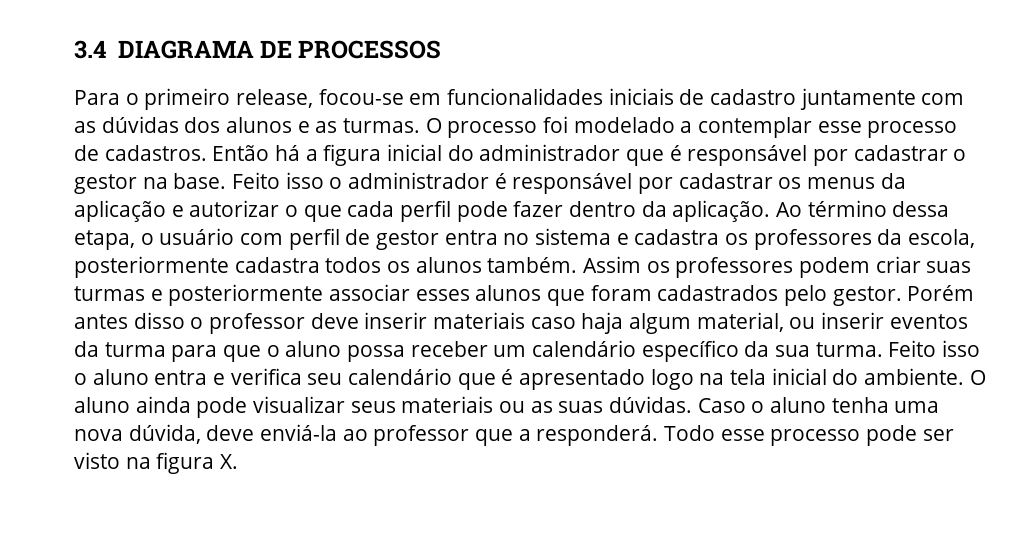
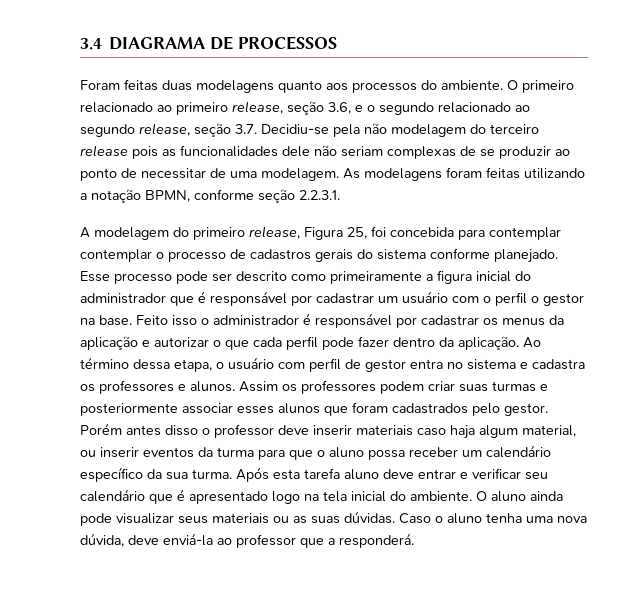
[74,88,965,110] [74,116,958,138] [74,145,301,161] Para o primeiro release, focou-se em funcionalidades iniciais de cadastro juntamente com as dúvidas dos alunos e as turmas. O processo foi modelado a contemplar esse processo de cadastros. Então há -> [80,79,574,93] [80,101,530,115] [80,123,539,137] [80,145,570,159] [80,167,585,181] [80,189,340,203] [80,226,561,240] [80,248,558,263] [80,271,422,284] Foram feitas duas modelagens quanto aos processos do ambiente. O primeiro relacionado ao primeiro release, seção 3.6, e o segundo relacionado ao segundo release, seção 3.7. Decidiu-se pela não modelagem do terceiro release pois as funcionalidades dele não seriam complexas de se produzir ao ponto de necessitar de uma modelagem. As modelagens foram feitas utilizando a notação BPMN, conforme seção 2.2.3.1. // A modelagem do primeiro release, Figura 25, foi concebida para contemplar contemplar o processo de cadastros gerais do sistema conforme planejado. Esse processo pode ser descrito como primeiramente
(948, 153) none -> [378,291,527,306] um usuário com o perfil
[877,229,976,248] [74,256,578,278] da escola, posteriormente cadastra todos os alunos também. -> [178,381,235,392] e alunos.
[888,340,981,357] [74,368,302,385] Feito isso o aluno entra e verifica -> [236,467,521,482] Após esta tarefa aluno deve entrar e verificar
[664,425,954,446] [74,452,239,474] Todo esse processo pode ser visto na figura X. -> (414, 540) none

